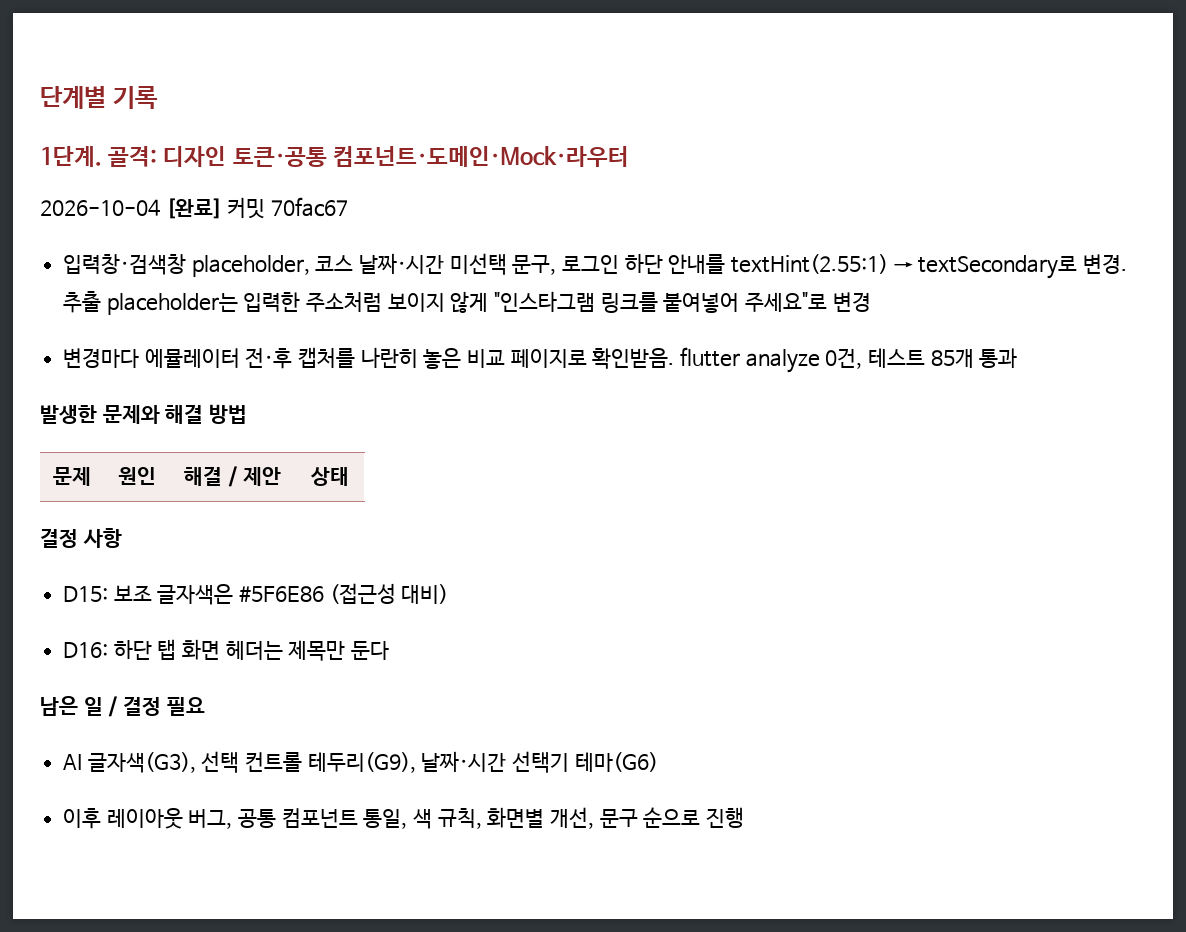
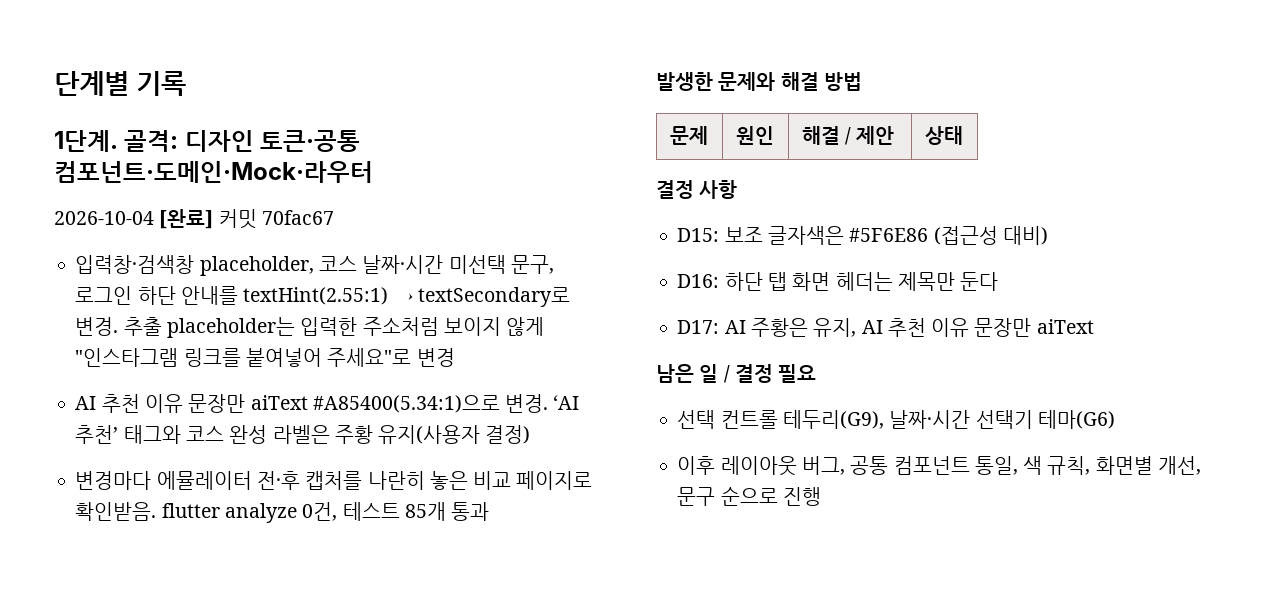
(871, 302) none -> [75,394,580,413] [75,425,531,444] // AI 추천 이유 문장만 aiText #A85400(5.34:1)으로 변경. ‘AI 추천’ 태그와 코스 완성 라벨은 주황 유지(사용자 결정)
(390, 650) none -> [677,318,1094,337] // D17: AI 주황은 유지, AI 추천 이유 문장만 aiText
[63,752,196,773] AI 글자색(G3), -> (817, 373) none

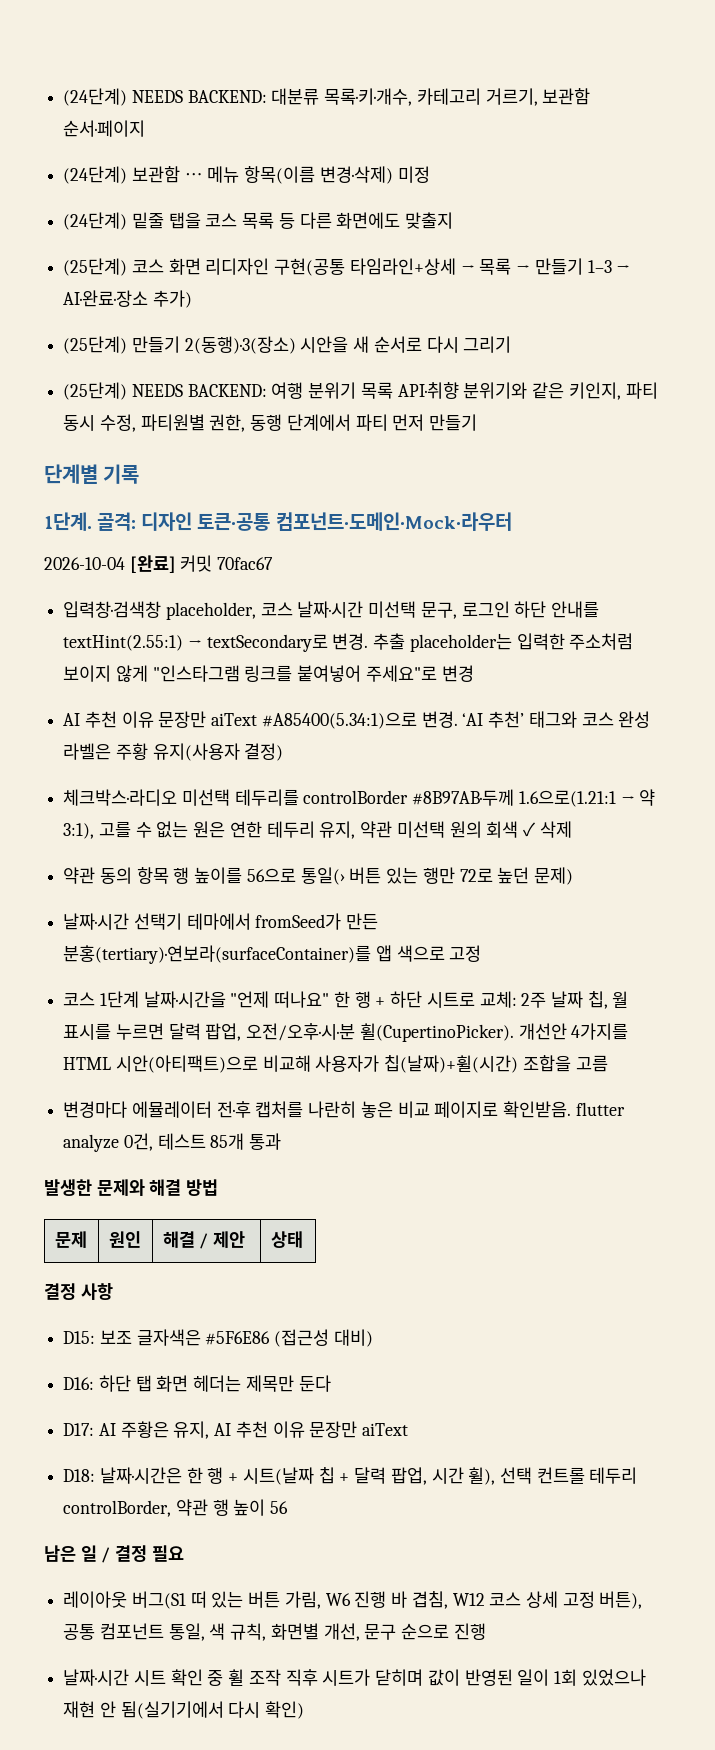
(54, 83) none -> [63,88,591,106] [63,120,146,137] [63,166,430,184] [63,212,454,230] [63,258,631,276] [63,290,192,308] [63,336,512,354] [63,382,658,400] [63,414,478,432] (24단계) NEEDS BACKEND: 대분류 목록·키·개수, 카테고리 거르기, 보관함 순서·페이지 // (24단계) 보관함 ⋯ 메뉴 항목(이름 변경·삭제) 미정 // (24단계) 밑줄 탭을 코스 목록 등 다른 화면에도 맞출지 // (25단계) 코스 화면 리디자인 구현(공통 타임라인+상세 → 목록 → 만들기 1–3 → AI·완료·장소 추가) // (25단계) 만들기 2(동행)·3(장소) 시안을 새 순서로 다시 그리기 // (25단계) NEEDS BACKEND: 여행 분위기 목록 API·취향 분위기와 같은 키인지, 파티 동시 수정, 파티원별 권한, 동행 단계에서 파티 먼저 만들기 //
(531, 434) none -> [63,789,656,807] [63,821,572,839] [63,867,573,885] [63,913,379,930] [63,945,482,964] [63,991,629,1009] [63,1023,629,1042] [63,1055,608,1073] // 체크박스·라디오 미선택 테두리를 controlBorder #8B97AB·두께 1.6으로(1.21:1 → 약 3:1), 고를 수 없는 원은 연한 테두리 유지, 약관 미선택 원의 회색 ✓ 삭제 // 약관 동의 항목 행 높이를 56으로 통일(› 버튼 있는 행만 72로 높던 문제) // 날짜·시간 선택기 테마에서 fromSeed가 만든 분홍(tertiary)·연보라(surfaceContainer)를 앱 색으로 고정 // 코스 1단계 날짜·시간을 "언제 떠나요" 한 행 + 하단 시트로 교체: 2주 날짜 칩, 월 표시를 누르면 달력 팝업, 오전/오후·시·분 휠(CupertinoPicker). 개선안 4가지를 HTML 시안(아티팩트)으로 비교해 사용자가 칩(날짜)+휠(시간) 조합을 고름
(1094, 326) none -> [63,1467,638,1485] [63,1499,289,1517] // D18: 날짜·시간은 한 행 + 시트(날짜 칩 + 달력 팝업, 시간 휠), 선택 컨트롤 테두리 controlBorder, 약관 행 높이 56
[677,410,1115,429] [677,456,845,476] 선택 컨트롤 테두리(G9), 날짜·시간 선택기 테마(G6) // 이후 레이아웃 버그, -> [63,1591,643,1609] 레이아웃 버그(S1 떠 있는 버튼 가림, W6 진행 바 겹침, W12 코스 상세 고정 버튼),
(821, 496) none -> [63,1669,646,1686] [63,1701,305,1719] // 날짜·시간 시트 확인 중 휠 조작 직후 시트가 닫히며 값이 반영된 일이 1회 있었으나 재현 안 됨(실기기에서 다시 확인)

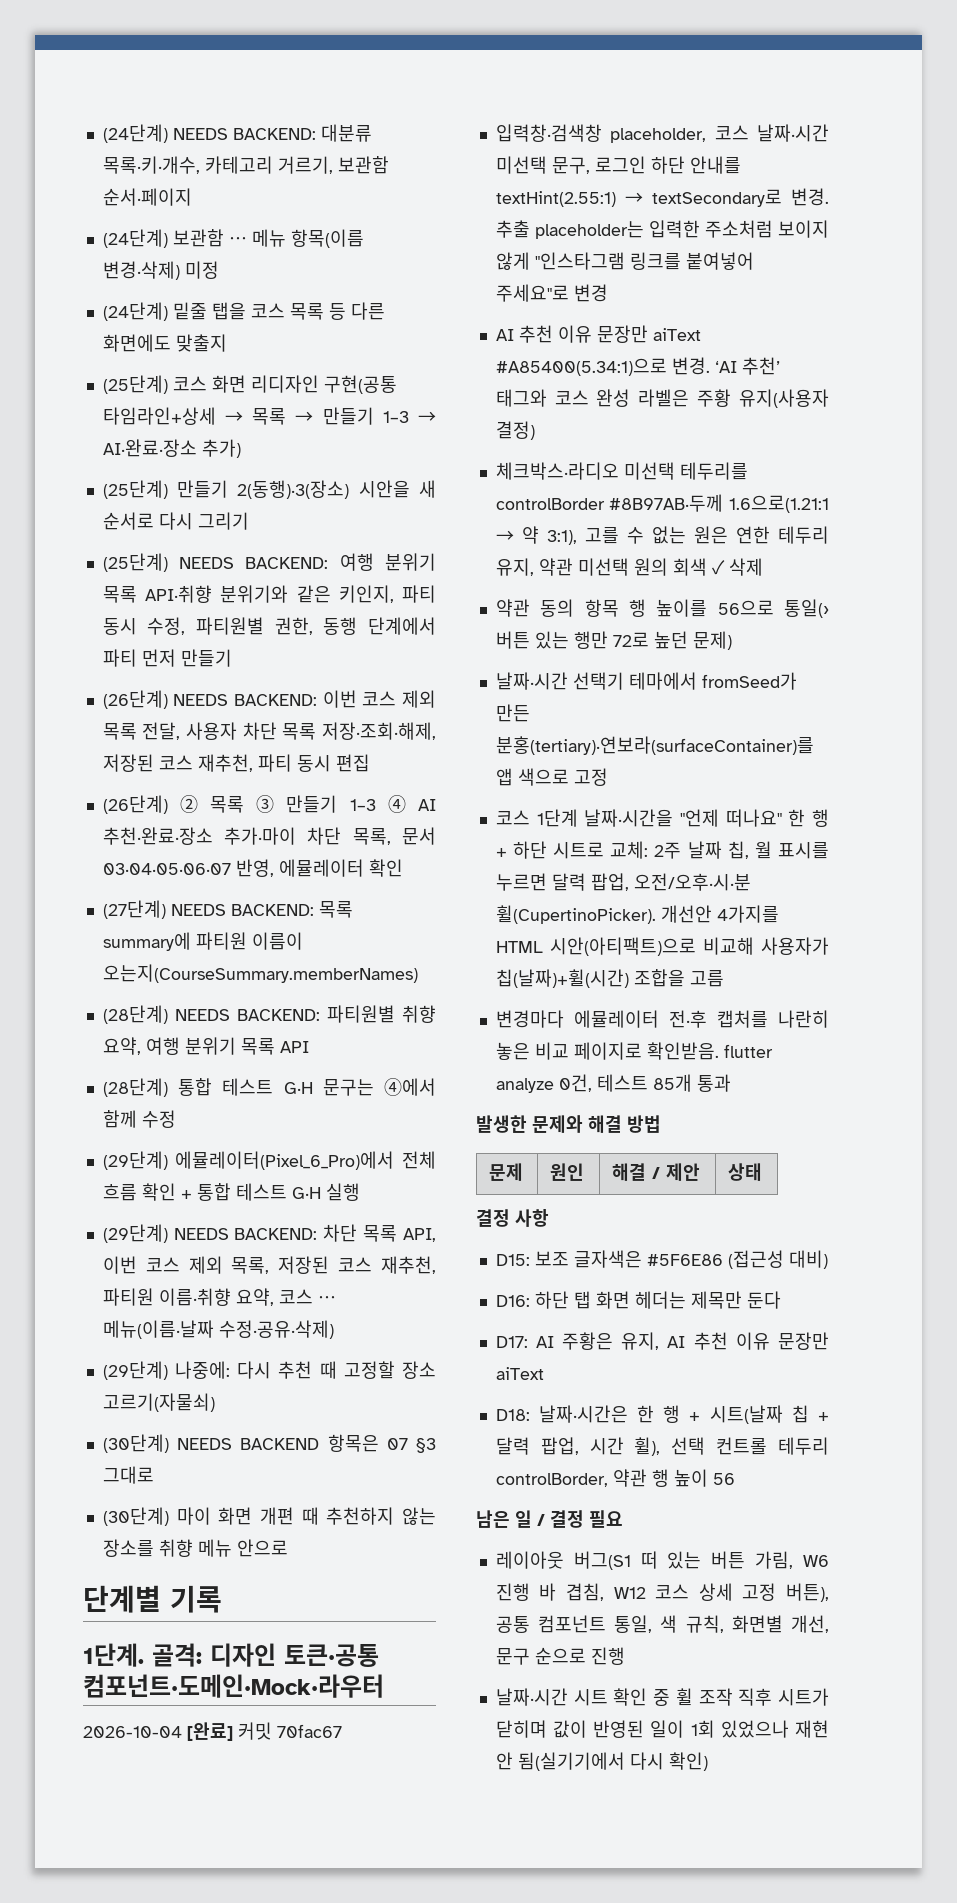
(478, 422) none -> [102,690,436,709] [102,722,436,740] [102,754,370,772] [102,795,436,814] [102,827,437,845] [102,859,403,877] [102,900,353,919] [102,932,303,951] [102,964,418,983] [102,1005,436,1024] [102,1037,309,1055] [102,1078,436,1097] [102,1110,176,1128] [102,1151,436,1170] [102,1183,360,1201] [102,1224,436,1243] [102,1256,436,1274] [102,1288,336,1306] [102,1320,334,1339] [102,1361,436,1380] [102,1393,215,1412] [102,1434,436,1453] [102,1466,154,1484] [102,1507,436,1526] [102,1539,288,1557] // (26단계) NEEDS BACKEND: 이번 코스 제외 목록 전달, 사용자 차단 목록 저장·조회·해제, 저장된 코스 재추천, 파티 동시 편집 // (26단계) ② 목록 ③ 만들기 1–3 ④ AI 추천·완료·장소 추가·마이 차단 목록, 문서 03·04·05·06·07 반영, 에뮬레이터 확인 // (27단계) NEEDS BACKEND: 목록 summary에 파티원 이름이 오는지(CourseSummary.memberNames) // (28단계) NEEDS BACKEND: 파티원별 취향 요약, 여행 분위기 목록 API // (28단계) 통합 테스트 G·H 문구는 ④에서 함께 수정 // (29단계) 에뮬레이터(Pixel_6_Pro)에서 전체 흐름 확인 + 통합 테스트 G·H 실행 // (29단계) NEEDS BACKEND: 차단 목록 API, 이번 코스 제외 목록, 저장된 코스 재추천, 파티원 이름·취향 요약, 코스 ⋯ 메뉴(이름·날짜 수정·공유·삭제) // (29단계) 나중에: 다시 추천 때 고정할 장소 고르기(자물쇠) // (30단계) NEEDS BACKEND 항목은 07 §3 그대로 // (30단계) 마이 화면 개편 때 추천하지 않는 장소를 취향 메뉴 안으로

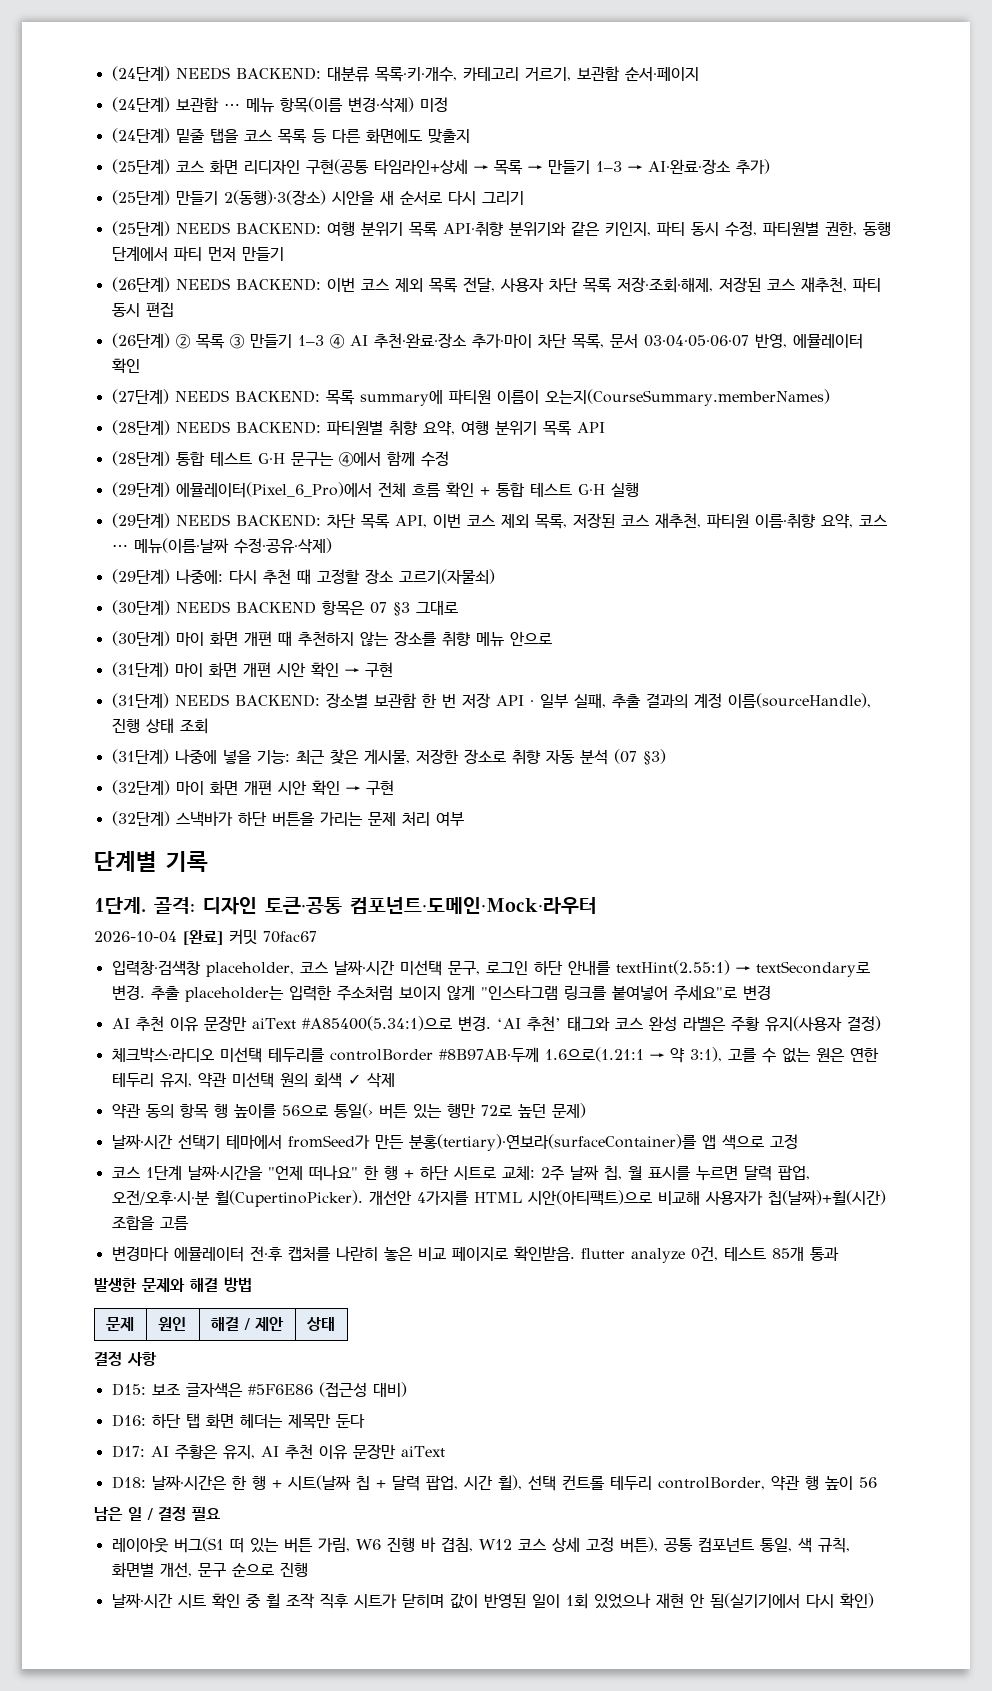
(288, 1548) none -> [111,662,393,678] [111,693,871,708] [111,718,208,734] [111,749,666,765] [111,780,394,796] [111,811,464,827] // (31단계) 마이 화면 개편 시안 확인 → 구현 // (31단계) NEEDS BACKEND: 장소별 보관함 한 번 저장 API · 일부 실패, 추출 결과의 계정 이름(sourceHandle), 진행 상태 조회 // (31단계) 나중에 넣을 기능: 최근 찾은 게시물, 저장한 장소로 취향 자동 분석 (07 §3) // (32단계) 마이 화면 개편 시안 확인 → 구현 // (32단계) 스낵바가 하단 버튼을 가리는 문제 처리 여부

